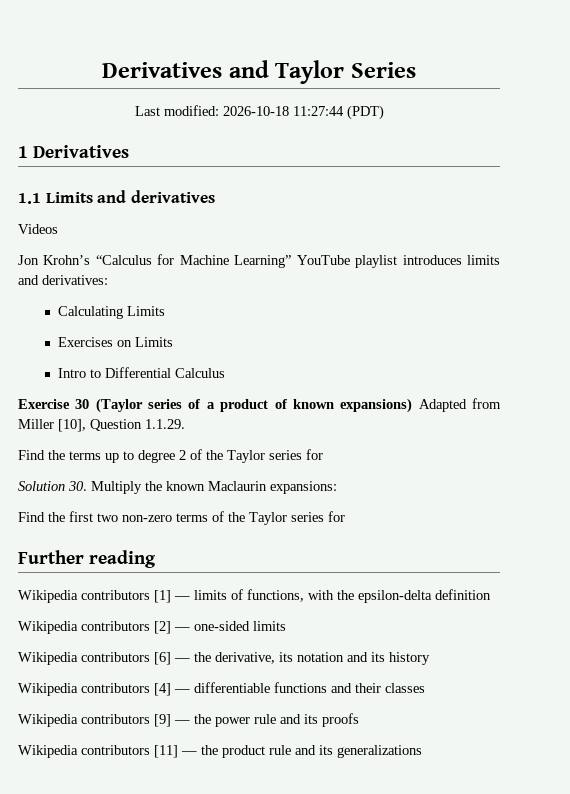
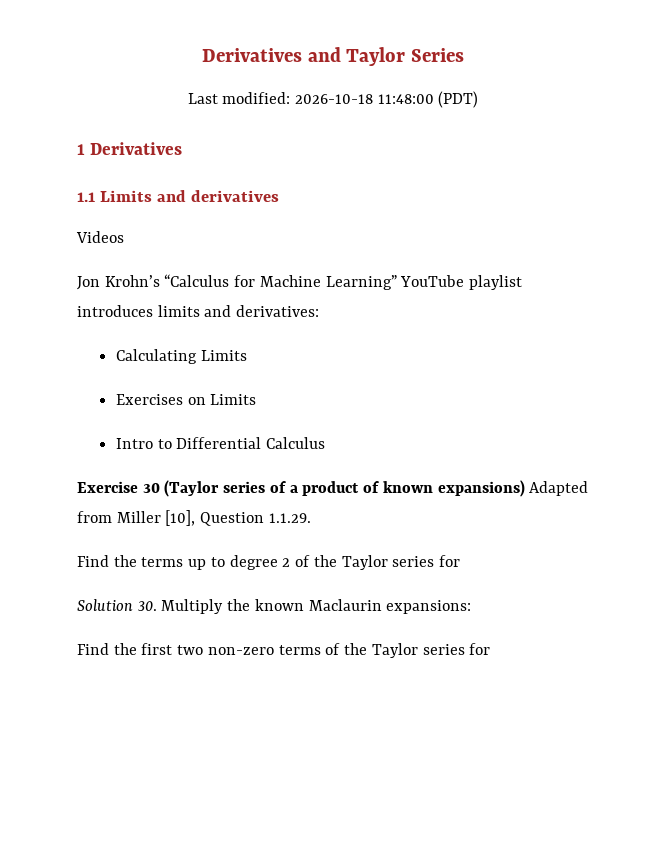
[292,106,344,116] 11:27:44 -> [377,94,434,104] 11:48:00
[18,550,157,568] [18,589,491,603] [18,621,286,634] [18,652,430,665] [18,682,425,696] [18,713,359,727] [18,745,422,758] // Further reading // Wikipedia contributors [1] — limits of functions, with the epsilon-delta definition // Wikipedia contributors [2] — one-sided limits // Wikipedia contributors [6] — the derivative, its notation and its history // Wikipedia contributors [4] — differentiable functions and their classes // Wikipedia contributors [9] — the power rule and its proofs // Wikipedia contributors [11] — the product rule and its generalizations -> (491, 649) none

